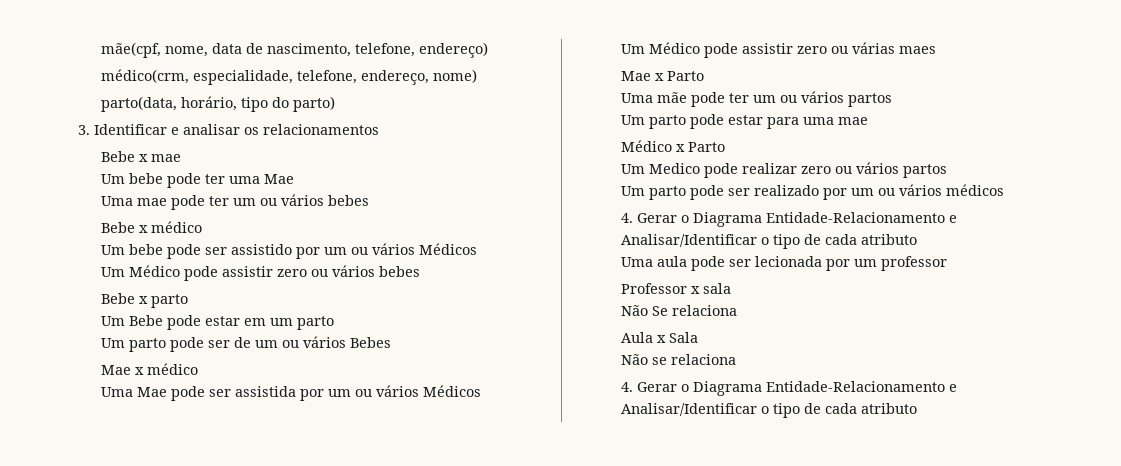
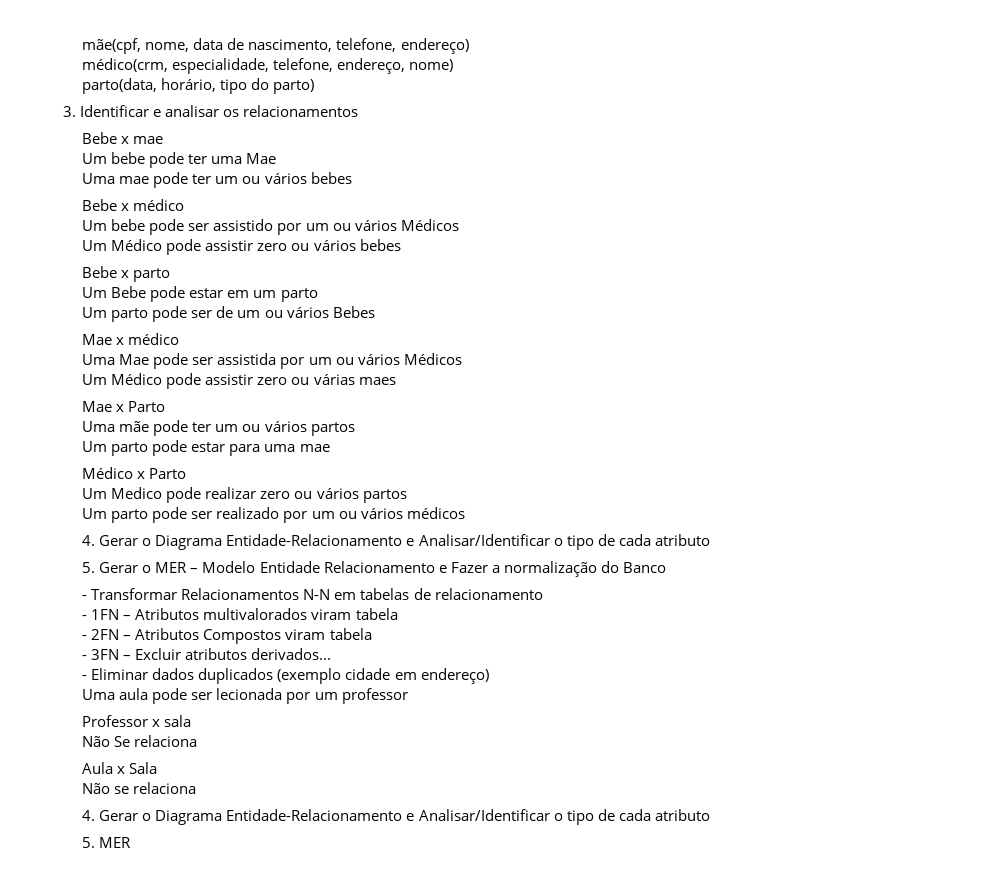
(918, 239) none -> [82,561,666,577] [82,588,543,600] [82,608,398,620] [82,628,372,644] [82,648,332,660] [82,668,489,684] // 5. Gerar o MER – Modelo Entidade Relacionamento e Fazer a normalização do Banco // - Transformar Relacionamentos N-N em tabelas de relacionamento // - 1FN – Atributos multivalorados viram tabela // - 2FN – Atributos Compostos viram tabela // - 3FN – Excluir atributos derivados... // - Eliminar dados duplicados (exemplo cidade em endereço)
(918, 408) none -> [82,837,132,848] // 5. MER

